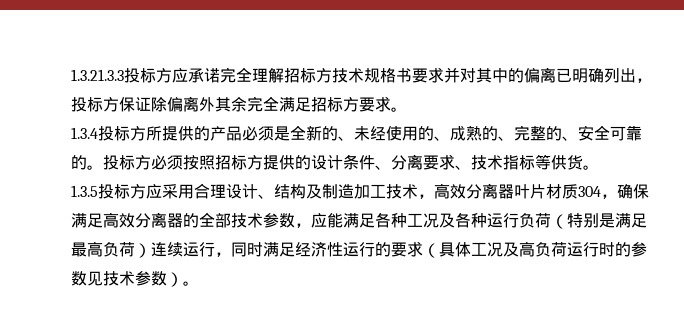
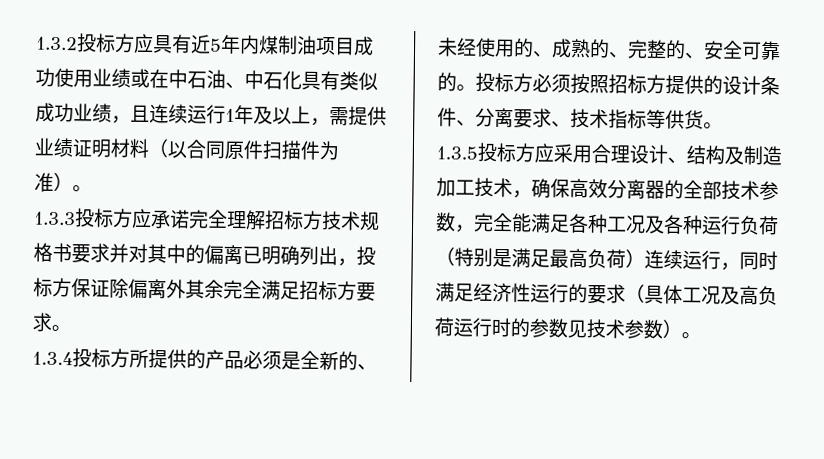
[71,69,124,81] 1.3.21.3.3 -> [36,33,374,56] [35,67,378,91] [35,102,387,127] [34,137,339,161] [34,172,92,193] [34,211,76,226] 1.3.2投标方应具有近5年内煤制油项目成功使用业绩或在中石油、中石化具有类似成功业绩，且连续运行1年及以上，需提供业绩证明材料（以合同原件扫描件为准）。 // 1.3.3
[434,183,649,199] [71,213,103,228] 高效分离器叶片材质304，确保满足 -> [531,178,570,199] 确保
[311,213,327,228] 应 -> [473,212,513,232] 完全

